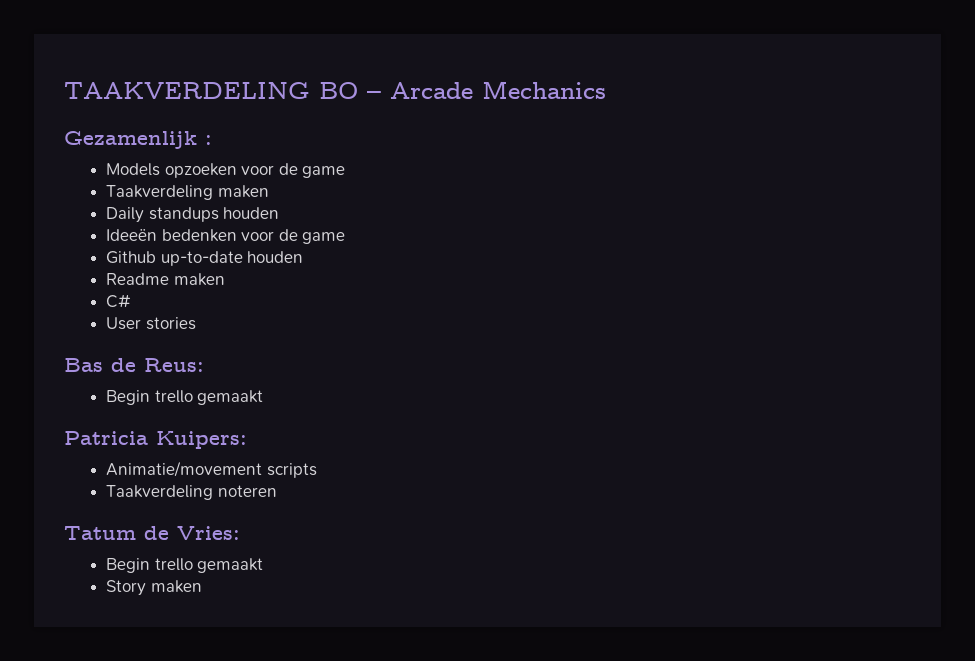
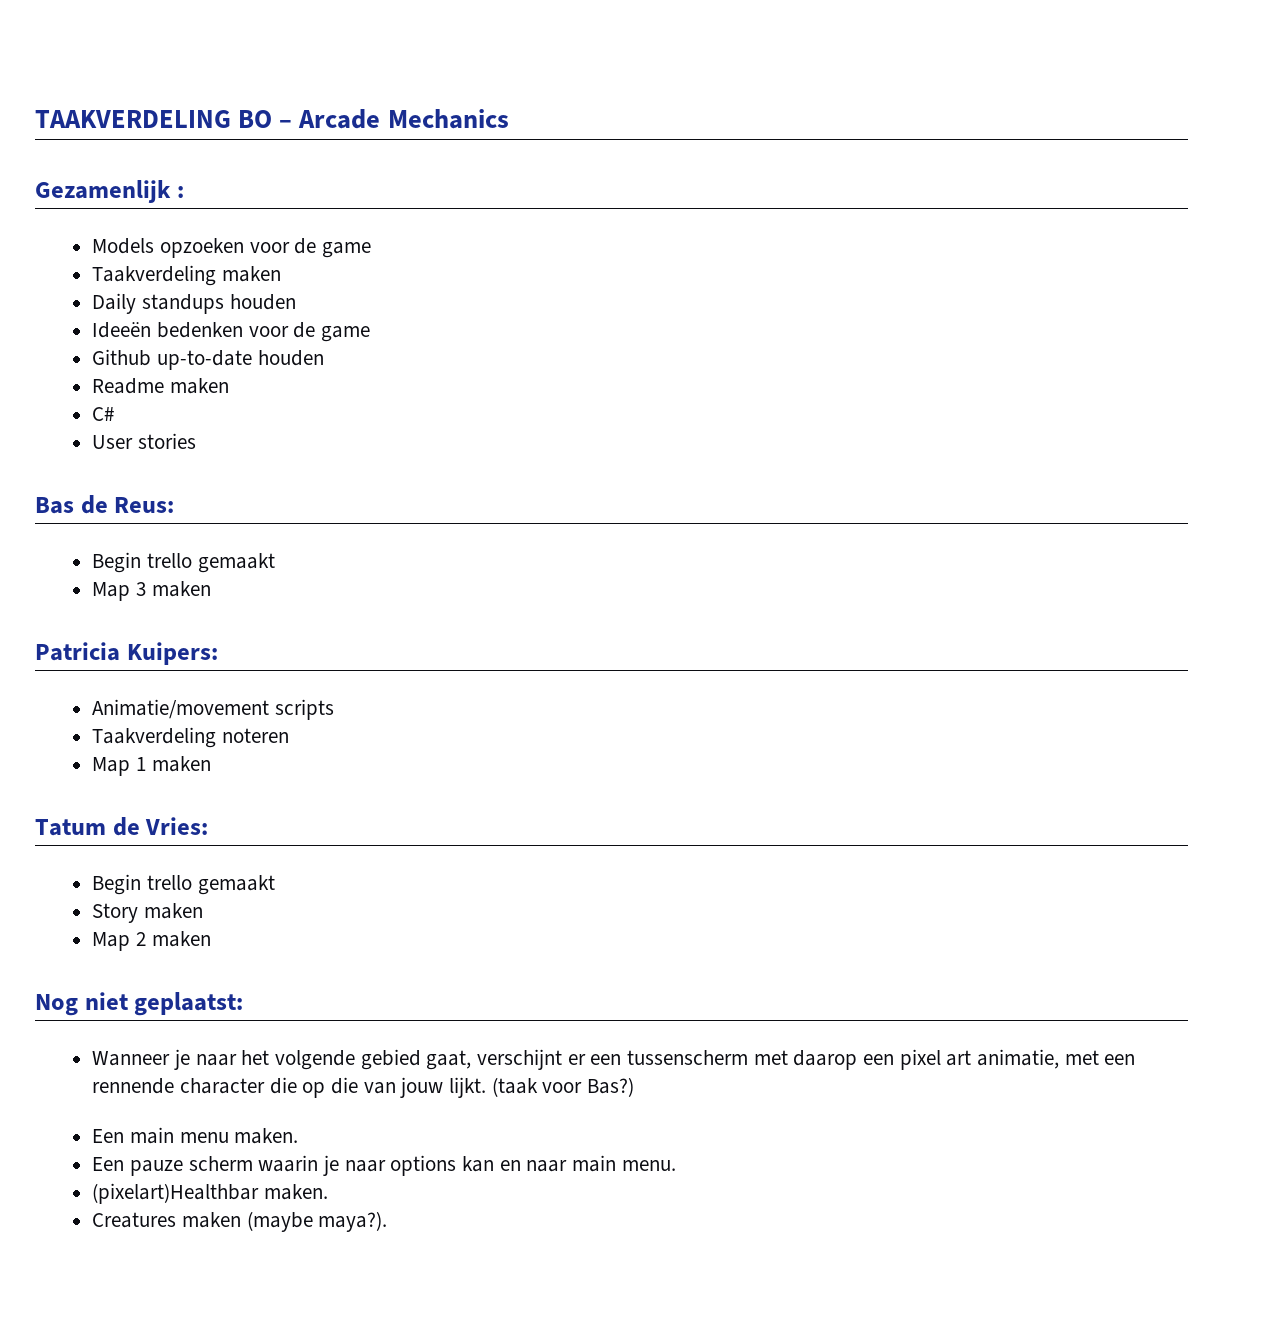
(264, 397) none -> [92,581,211,601] // Map 3 maken
(277, 491) none -> [92,756,211,776] // Map 1 maken
(202, 586) none -> [92,931,211,951] [35,992,244,1016] [92,1049,1136,1070] [92,1077,635,1098] [92,1127,299,1144] [92,1155,676,1176] [92,1183,329,1204] [92,1211,388,1232] // Map 2 maken // Nog niet geplaatst: // Wanneer je naar het volgende gebied gaat, verschijnt er een tussenscherm met daarop een pixel art animatie, met een rennende character die op die van jouw lijkt. (taak voor Bas?) // Een main menu maken. // Een pauze scherm waarin je naar options kan en naar main menu. // (pixelart)Healthbar maken. // Creatures maken (maybe maya?).

